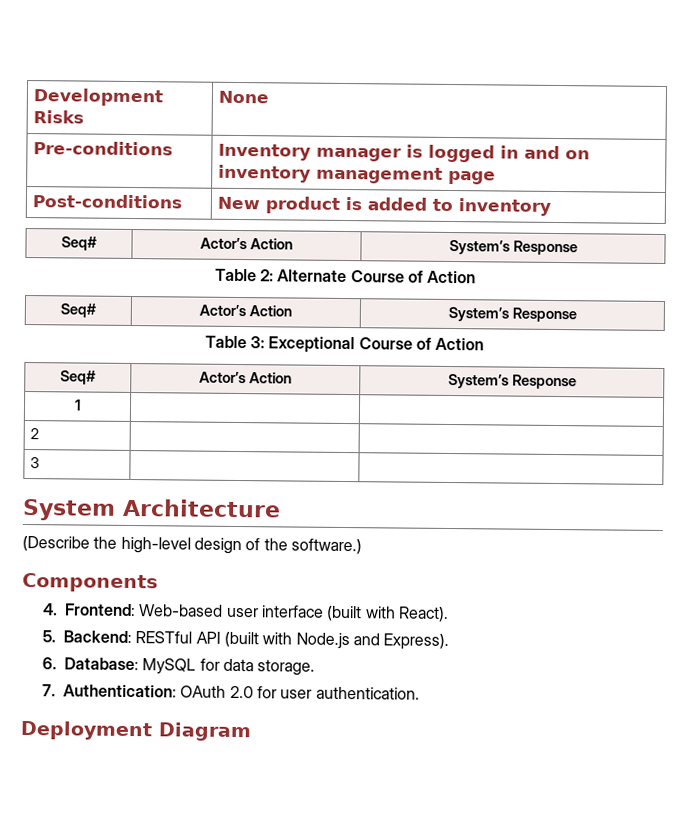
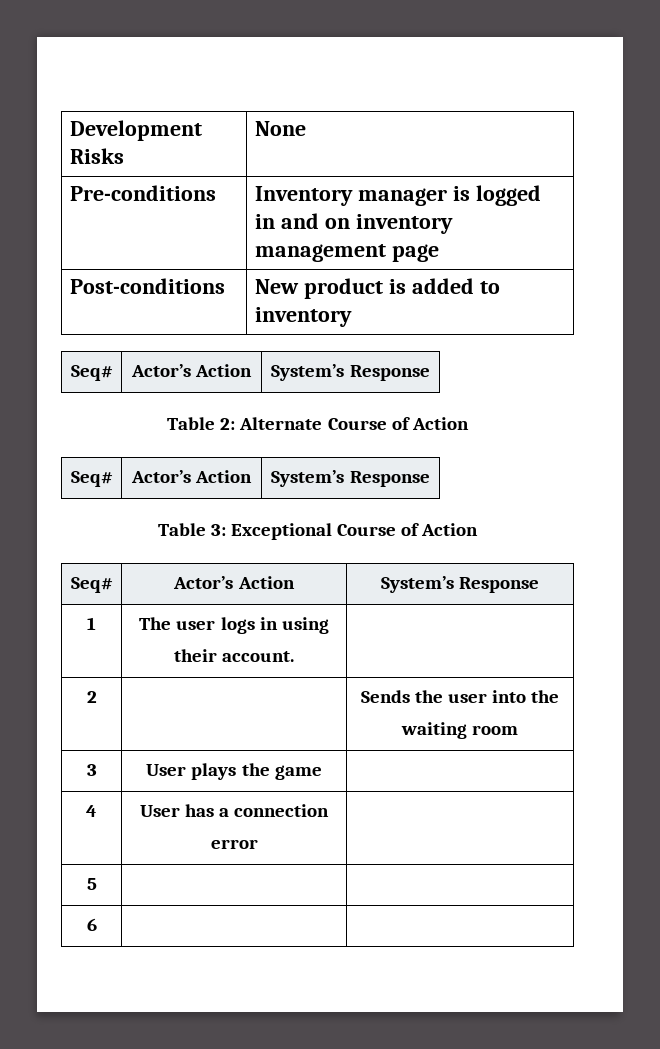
[30,428,40,440] [30,457,41,469] [22,498,281,521] [22,535,362,555] [22,572,158,593] [42,603,449,622] [41,630,450,651] [41,657,316,676] [41,684,420,700] [20,720,252,742] | // 2 | | // 3 | | // System Architecture // (Describe the high-level design of the software.) // Components // 4. Frontend: Web-based user interface (built with React). // 5. Backend: RESTful API (built with Node.js and Express). // 6. Database: MySQL for data storage. // 7. Authentication: OAuth 2.0 for user authentication. // Deployment Diagram -> [139,617,329,634] [173,649,295,662] [86,691,97,703] [360,690,560,703] [400,722,519,739] [86,764,97,776] [146,763,322,780] [86,805,97,817] [139,804,330,817] [210,839,258,849] [86,878,97,890] [86,918,97,931] The user logs in using their account. | // 2 | | Sends the user into the waiting room // 3 | User plays the game | // 4 | User has a connection error | // 5 | | // 6 | |

